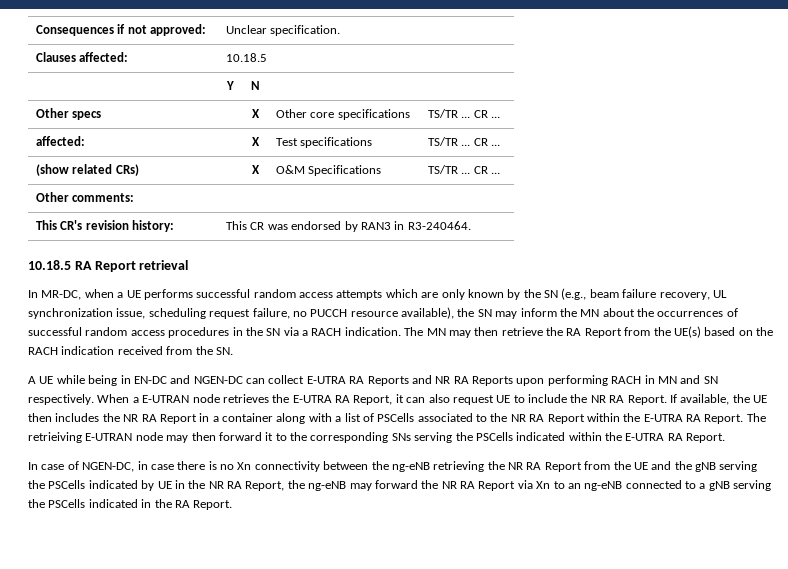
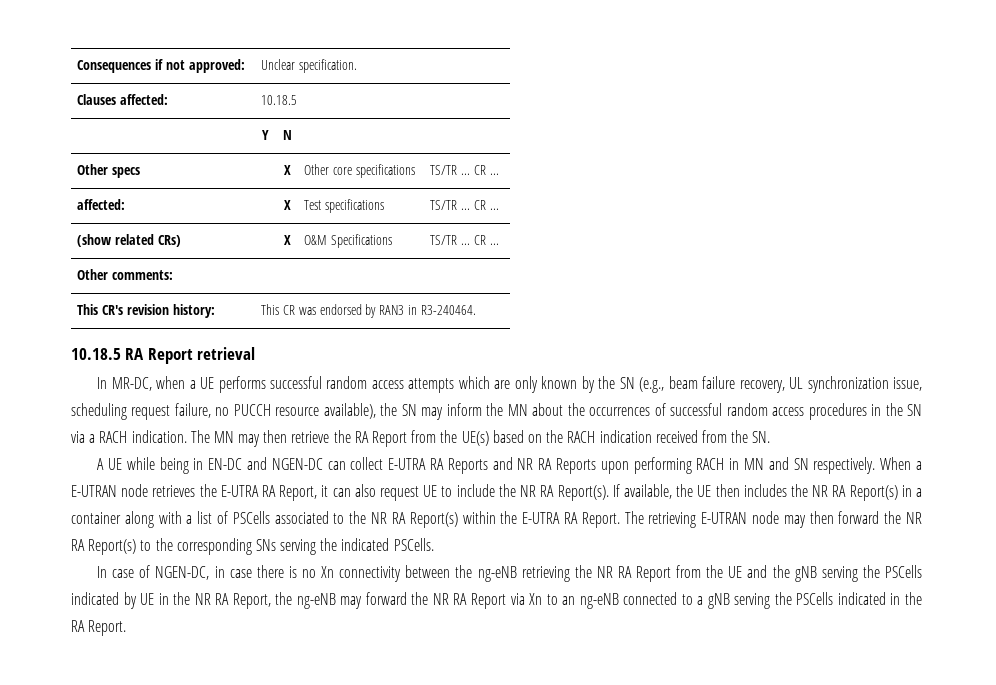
[627,395,667,405] Report. -> [557,485,609,501] Report(s).
[159,414,197,424] Report -> [849,485,898,501] Report(s)
[547,414,585,424] Report -> [409,512,458,528] Report(s)
[28,432,82,443] retrieiving -> [648,512,697,528] retrieving
[265,432,274,441] it -> [884,511,922,524] [71,539,137,555] the NR RA Report(s)
[475,432,726,443] PSCells indicated within the E-UTRA RA Report. -> [341,538,434,551] indicated PSCells.

